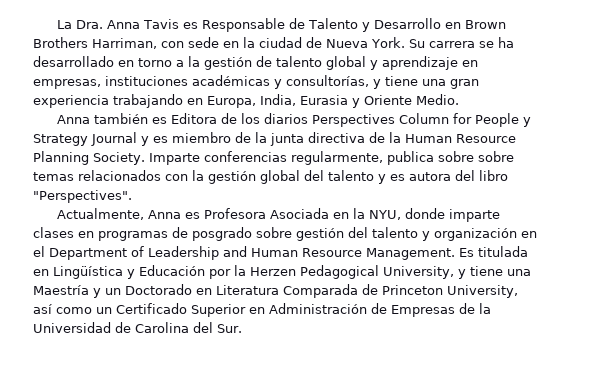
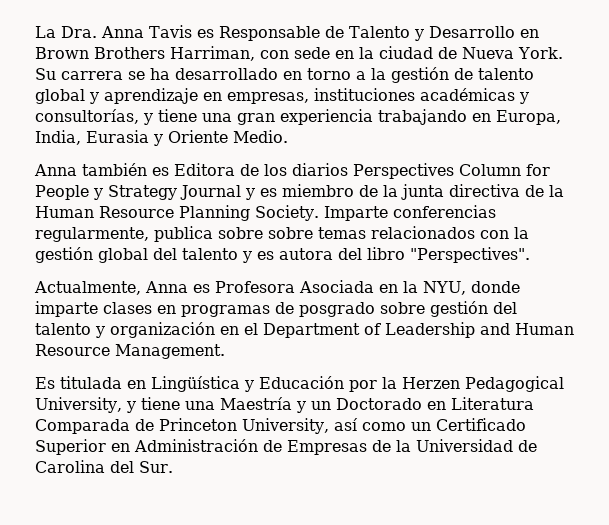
(455, 254) none -> (225, 351) //

